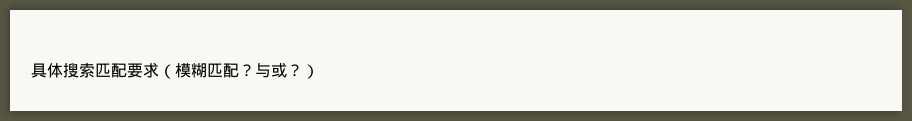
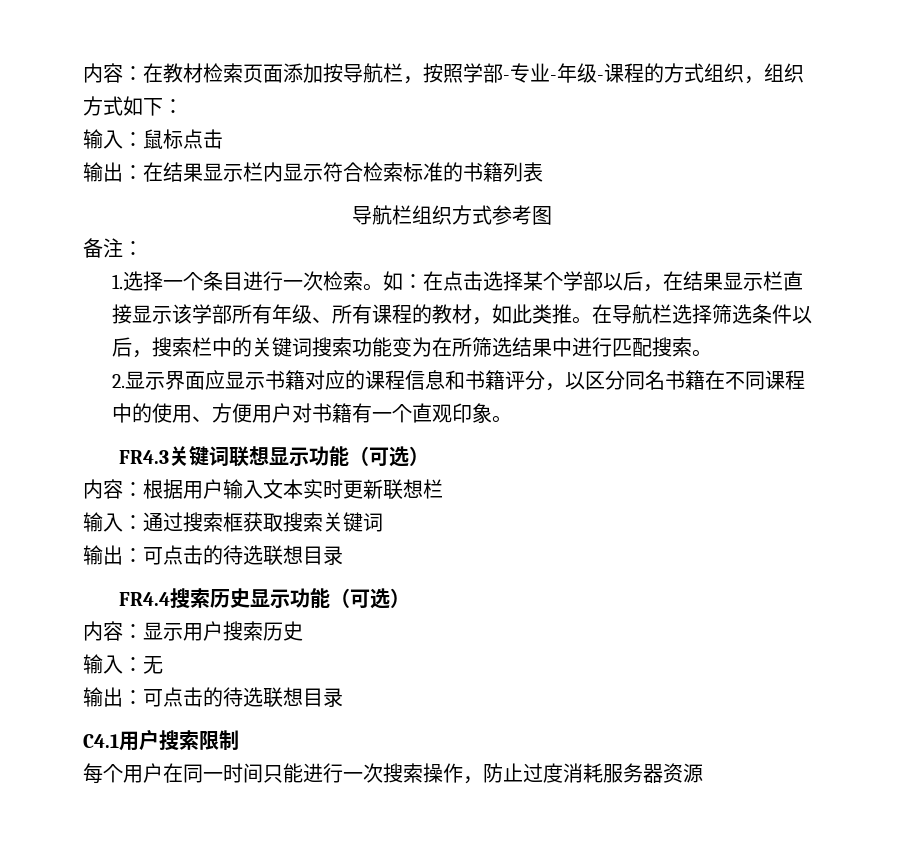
[31,62,319,79] 具体搜索匹配要求（模糊匹配？与或？） -> [83,63,804,84] [83,96,183,116] [83,129,223,149] [83,162,543,182] [352,205,552,225] [83,238,143,258] [111,271,803,292] [111,304,812,325] [111,337,712,358] [111,370,805,391] [111,403,512,423] [119,446,430,467] [83,479,443,500] [83,512,383,532] [83,545,343,566] [119,588,411,609] [83,621,303,641] [83,654,163,674] [83,687,343,708] [83,729,239,751] [83,763,703,784] 内容：在教材检索页面添加按导航栏，按照学部-专业-年级-课程的方式组织，组织方式如下： // 输入：鼠标点击 // 输出：在结果显示栏内显示符合检索标准的书籍列表 // 导航栏组织方式参考图 // 备注： // 1.选择一个条目进行一次检索。如：在点击选择某个学部以后，在结果显示栏直接显示该学部所有年级、所有课程的教材，如此类推。在导航栏选择筛选条件以后，搜索栏中的关键词搜索功能变为在所筛选结果中进行匹配搜索。 // 2.显示界面应显示书籍对应的课程信息和书籍评分，以区分同名书籍在不同课程中的使用、方便用户对书籍有一个直观印象。 // FR4.3关键词联想显示功能（可选） // 内容：根据用户输入文本实时更新联想栏 // 输入：通过搜索框获取搜索关键词 // 输出：可点击的待选联想目录 // FR4.4搜索历史显示功能（可选） // 内容：显示用户搜索历史 // 输入：无 // 输出：可点击的待选联想目录 // C4.1用户搜索限制 // 每个用户在同一时间只能进行一次搜索操作，防止过度消耗服务器资源

